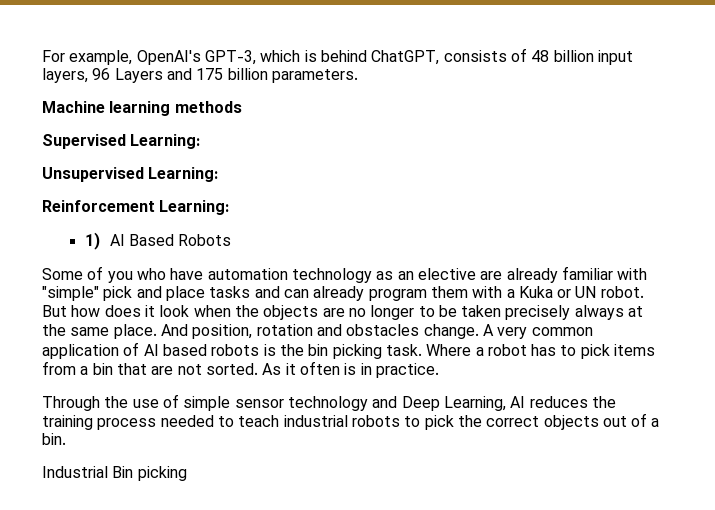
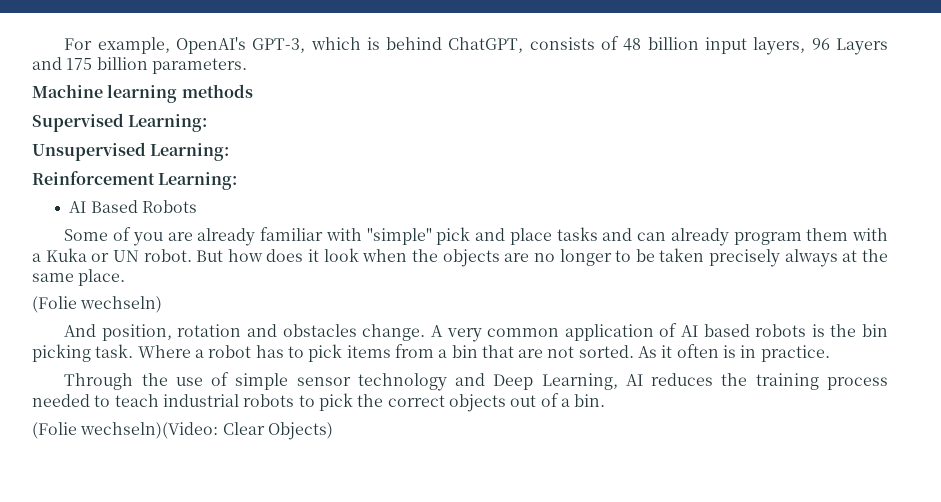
[84,232,100,250] 1) -> (238, 181) none
[136,268,476,283] who have automation technology as an elective -> (163, 239) none
(157, 331) none -> [32,296,163,313] // (Folie wechseln) //
[42,466,187,481] Industrial Bin picking -> [32,422,333,440] (Folie wechseln)(Video: Clear Objects)

